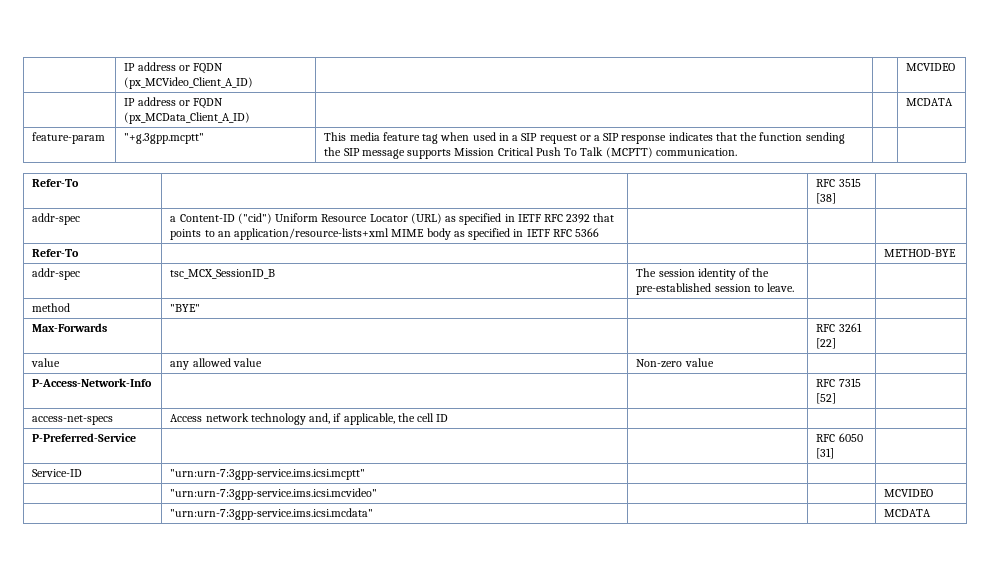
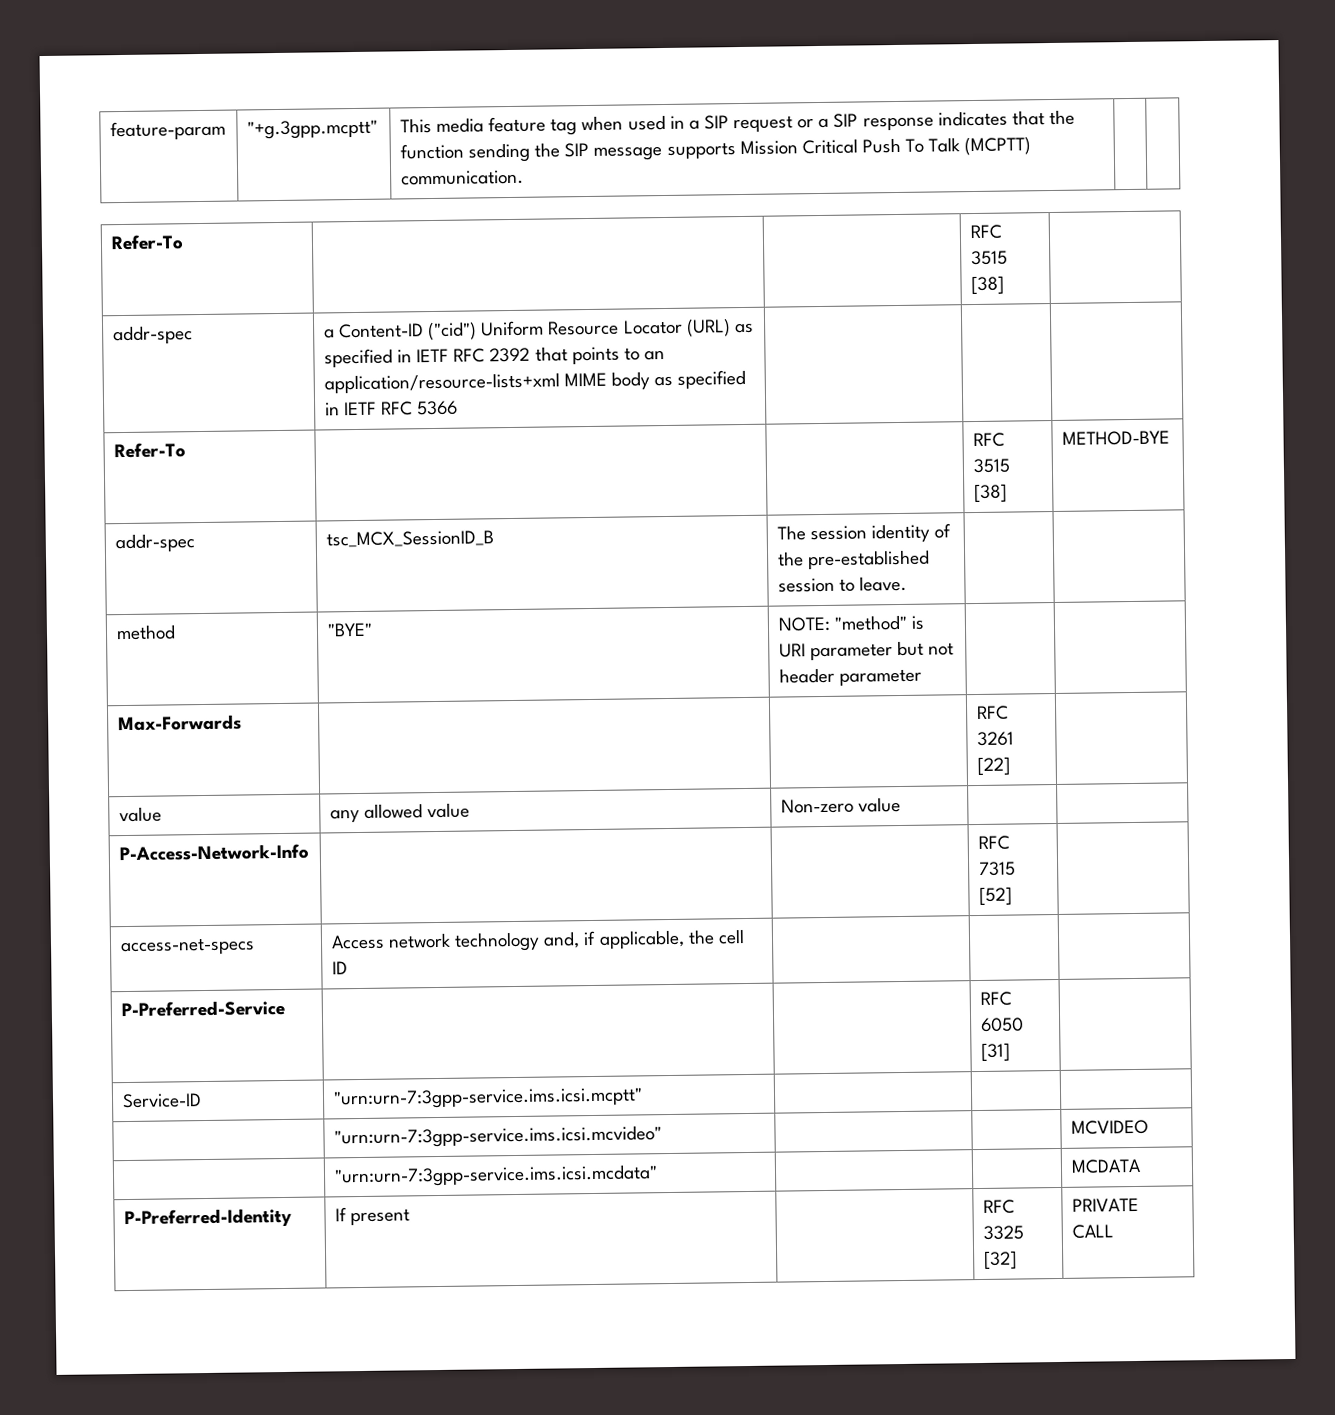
[124,62,224,74] [124,77,254,89] [906,63,956,71] [124,97,224,109] [124,112,251,124] [906,98,954,106] | IP address or FQDN (px_MCVideo_Client_A_ID) | | | MCVIDEO // | IP address or FQDN (px_MCData_Client_A_ID) | | | MCDATA // -> (109, 130) none
(80, 253) none -> [972,432,1005,448] [972,458,1010,474] [973,483,1007,503] RFC 3515 [38]
(201, 308) none -> [777,614,926,632] [778,640,955,661] [778,667,922,686] NOTE: "method" is URI parameter but not header parameter
(932, 513) none -> [123,1207,292,1229] [334,1207,410,1226] [982,1199,1015,1214] [982,1225,1024,1240] [983,1250,1017,1269] [1071,1197,1139,1212] [1071,1224,1114,1239] // P-Preferred-Identity | If present | | RFC 3325 [32] | PRIVATE CALL

